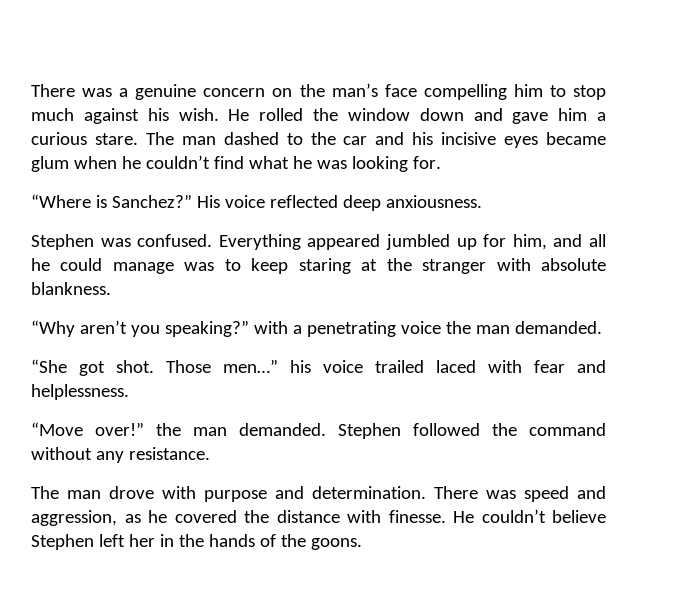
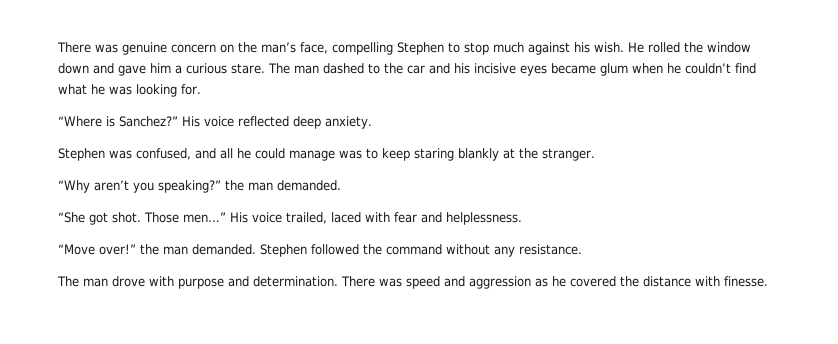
[31,84,129,97] There was a -> [57,42,118,53] There was
[384,84,543,100] face compelling him -> [300,42,444,55] face, compelling Stephen
[385,195,482,208] anxiousness. -> [325,116,372,129] anxiety.
[137,234,547,250] confused. Everything appeared jumbled up for him, -> [136,148,191,160] confused,
(351, 266) none -> [458,148,499,161] blankly
[422,258,606,274] [31,282,111,295] stranger with absolute blankness. -> [542,148,595,161] stranger.
[253,321,441,337] with a penetrating voice -> (221, 186) none
[290,360,424,373] his voice trailed -> [230,212,327,224] His voice trailed,
[31,510,117,526] aggression, -> [469,276,531,289] aggression
[453,509,606,523] [31,534,362,550] He couldn’t believe Stephen left her in the hands of the goons. -> (768, 281) none

